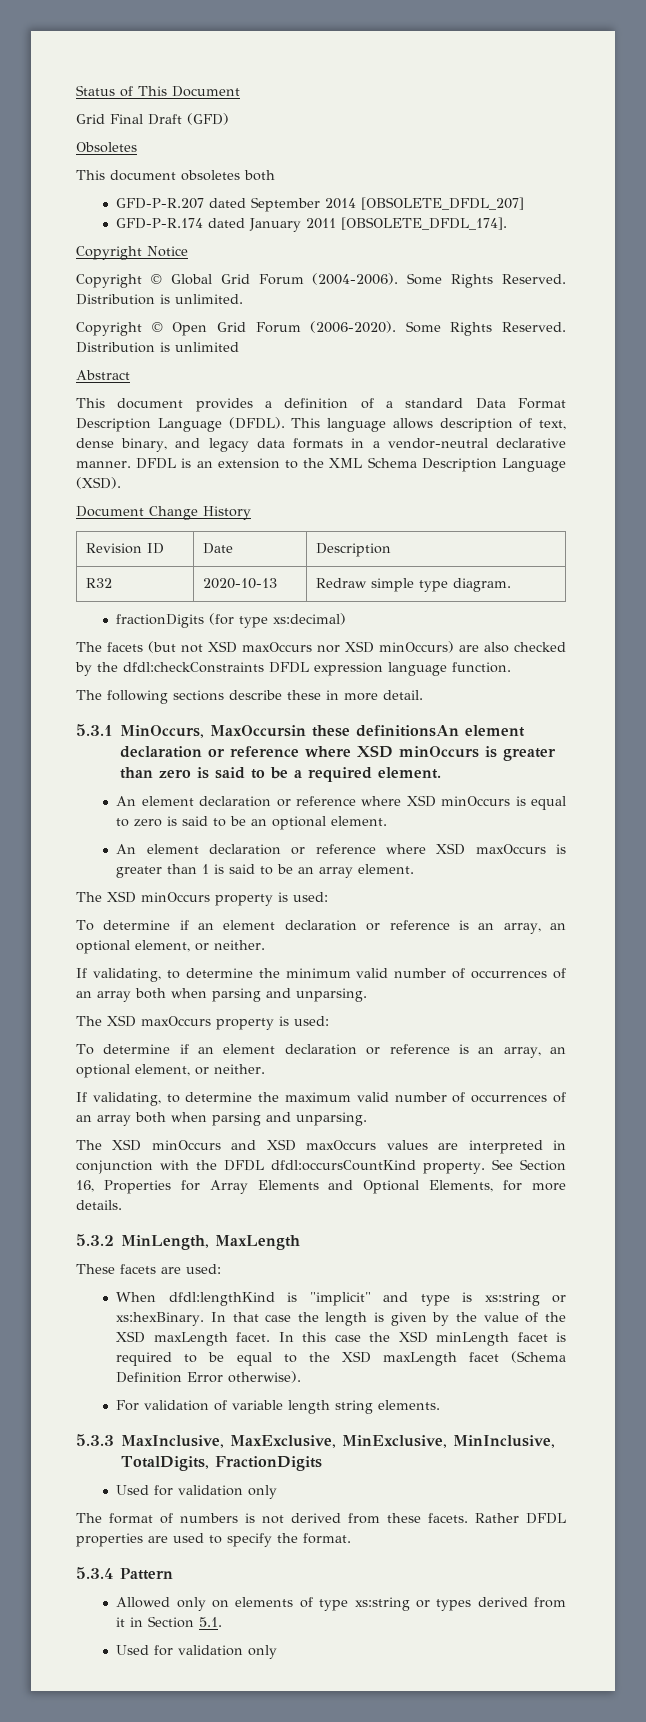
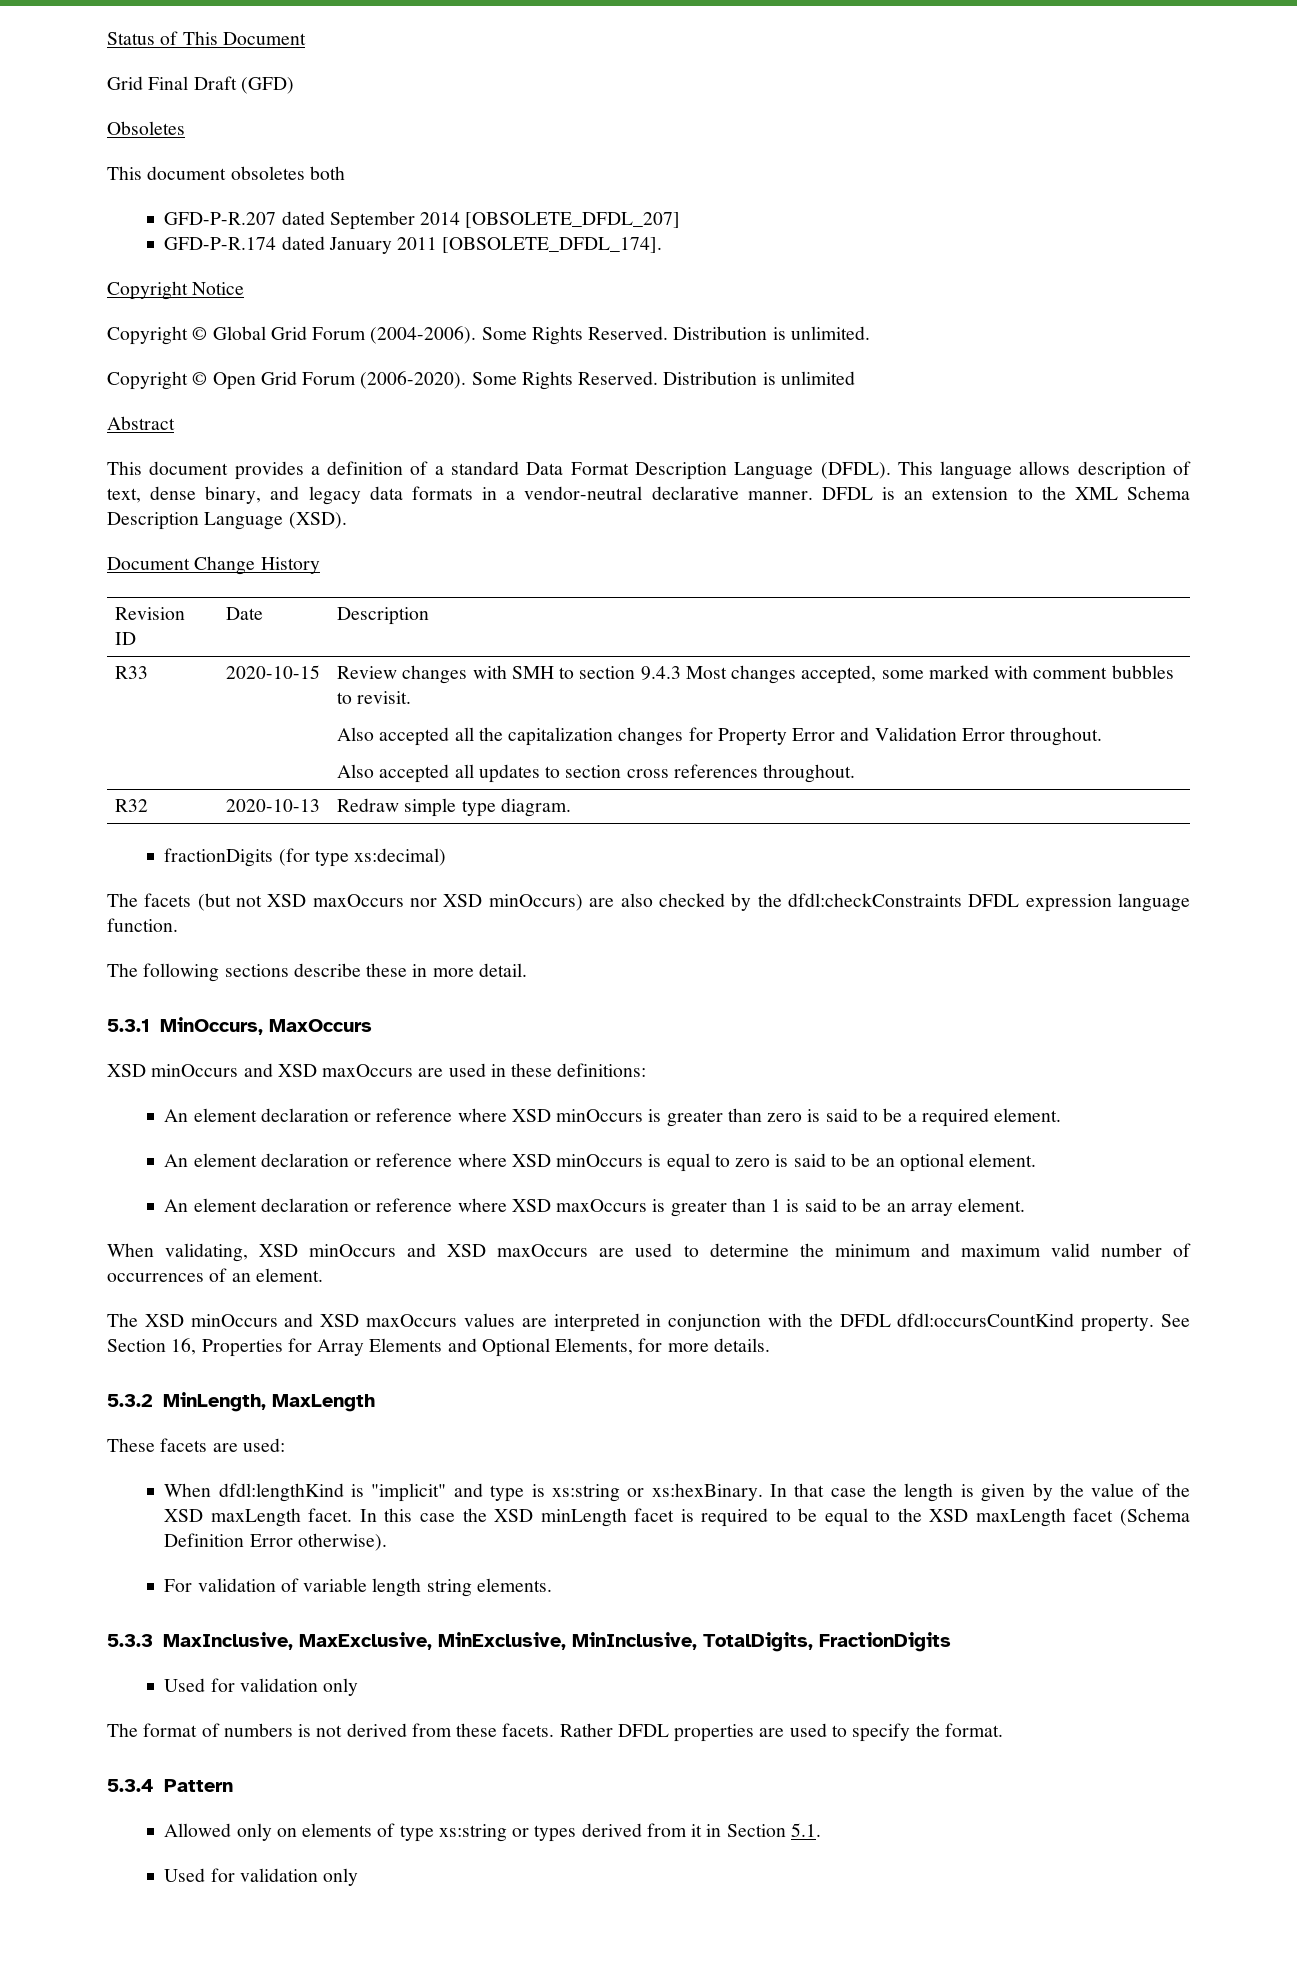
(391, 550) none -> [114,666,148,679] [225,665,320,679] [336,665,1174,684] [336,691,412,704] [336,727,1103,746] [336,764,856,783] // R33 | 2020-10-15 | Review changes with SMH to section 9.4.3 Most changes accepted, some marked with comment bubbles to revisit. // Also accepted all the capitalization changes for Property Error and Validation Error throughout. // Also accepted all updates to section cross references throughout.
[210,725,460,737] MaxOccursin these definitionsAn -> [268,1019,372,1032] [107,1063,647,1077] [164,1109,189,1122] MaxOccurs // XSD minOccurs and XSD maxOccurs are used in these definitions: // An
[76,891,328,906] [76,920,566,934] [76,940,265,954] [76,968,566,982] [76,988,367,1002] [76,1015,329,1030] [76,1044,566,1058] [76,1064,265,1078] [76,1092,280,1106] The XSD minOccurs property is used: // To determine if an element declaration or reference is an array, an optional element, or neither. // If validating, to determine the minimum valid number of occurrences of an array both when parsing and unparsing. // The XSD maxOccurs property is used: // To determine if an element declaration or reference is an array, an optional element, or neither. // If validating, to determine the -> [107,1243,950,1262] When validating, XSD minOccurs and XSD maxOccurs are used to determine the minimum and
[97,1112,367,1126] array both when parsing and unparsing. -> [255,1268,323,1282] element.

